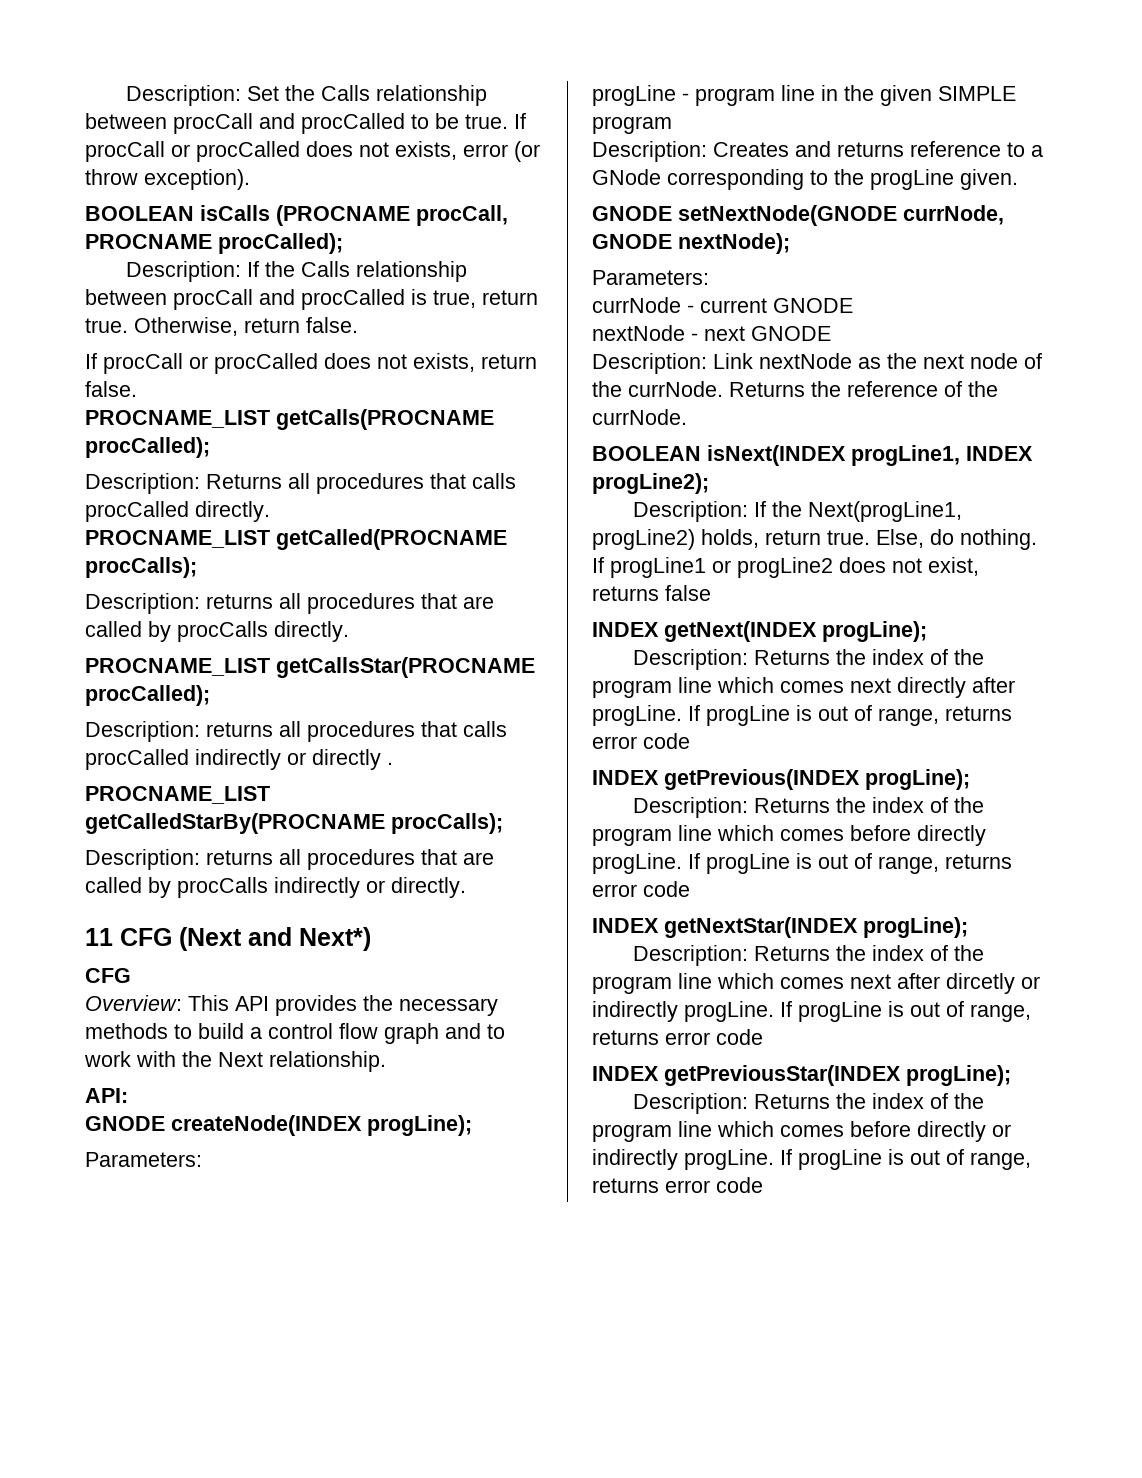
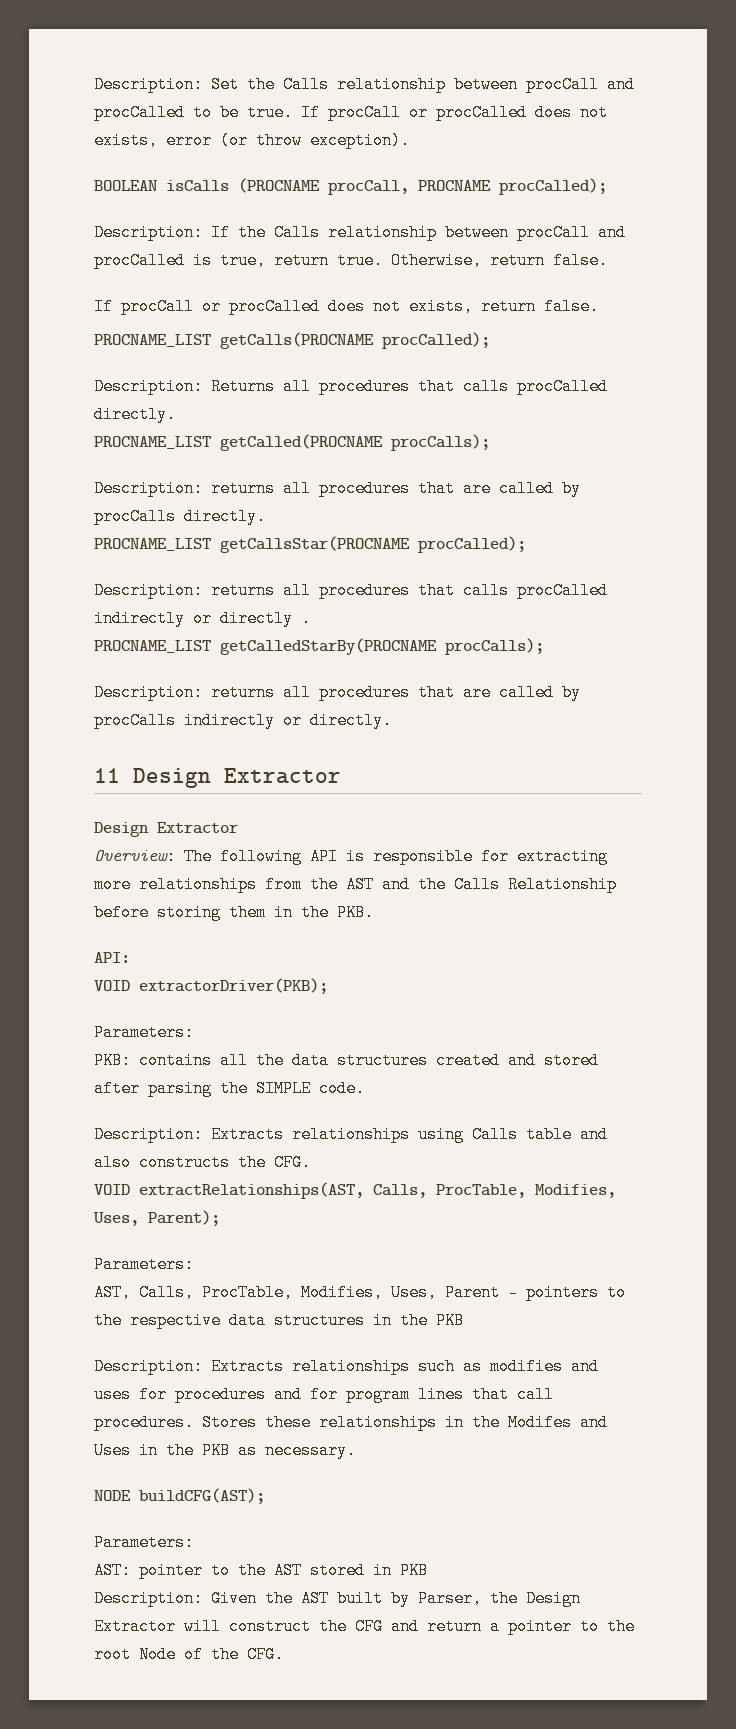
[120,927,371,951] [85,968,131,983] [85,995,498,1016] [85,1023,505,1044] [84,1051,386,1072] [85,1088,128,1103] [85,1115,472,1136] [85,1152,202,1167] [592,85,1016,106] [592,116,672,134] [592,141,1043,162] [592,169,1018,190] [592,205,1004,226] [592,233,790,254] [592,270,709,285] [592,297,853,313] [592,325,831,341] [592,353,1042,374] [592,381,998,397] [592,409,687,425] [592,445,1033,466] [592,473,709,494] [632,501,962,522] [592,529,1037,550] [592,557,979,578] [592,585,711,601] [592,621,927,642] [632,649,984,670] [592,677,1015,698] [592,705,1012,726] [592,733,690,749] [592,769,970,790] [632,797,984,818] [592,825,986,846] [592,853,1012,874] [592,881,690,897] [592,917,968,938] [632,945,984,966] [592,973,1040,994] [592,1001,1031,1022] [592,1029,763,1045] [592,1065,1011,1086] [632,1093,984,1114] [592,1121,1011,1142] [592,1149,1031,1170] [592,1177,763,1193] CFG (Next and Next*) // CFG // Overview: This API provides the necessary methods to build a control flow graph and to work with the Next relationship. // API: // GNODE createNode(INDEX progLine); // Parameters: // progLine - program line in the given SIMPLE program // Description: Creates and returns reference to a GNode corresponding to the progLine given. // GNODE setNextNode(GNODE currNode, GNODE nextNode); // Parameters: // currNode - current GNODE // nextNode - next GNODE // Description: Link nextNode as the next node of the currNode. Returns the reference of the currNode. // BOOLEAN isNext(INDEX progLine1, INDEX progLine2); // Description: If the Next(progLine1, progLine2) holds, return true. Else, do nothing. If progLine1 or progLine2 does not exist, returns false // INDEX getNext(INDEX progLine); // Description: Returns the index of the program line which comes next directly after progLine. If progLine is out of range, returns error code // INDEX getPrevious(INDEX progLine); // Description: Returns the index of the program line which comes before directly progLine. If progLine is out of range, returns error code // INDEX getNextStar(INDEX progLine); // Description: Returns the index of the program line which comes next after dircetly or indirectly progLine. If progLine is out of range, returns error code // INDEX getPreviousStar(INDEX progLine); // Description: Returns the index of the program line which comes before directly or indirectly progLine. If progLine is out of range, returns error code -> [133,768,341,788] [94,822,238,837] [94,848,608,865] [94,876,617,893] [94,904,374,921] [94,952,130,963] [94,978,328,994] [94,1024,194,1041] [94,1052,599,1069] [94,1080,365,1097] [94,1126,608,1143] [94,1154,311,1171] [94,1182,616,1199] [93,1210,220,1226] [94,1256,194,1273] [94,1284,626,1301] [94,1312,464,1329] [94,1358,599,1375] [94,1386,554,1403] [94,1414,608,1431] [94,1442,356,1459] [94,1488,265,1504] [94,1534,194,1551] [94,1562,428,1579] [94,1590,581,1607] [94,1618,635,1635] [94,1646,284,1663] Design Extractor // Design Extractor // Overview: The following API is responsible for extracting more relationships from the AST and the Calls Relationship before storing them in the PKB. // API: // VOID extractorDriver(PKB); // Parameters: // PKB: contains all the data structures created and stored after parsing the SIMPLE code. // Description: Extracts relationships using Calls table and also constructs the CFG. // VOID extractRelationships(AST, Calls, ProcTable, Modifies, Uses, Parent); // Parameters: // AST, Calls, ProcTable, Modifies, Uses, Parent – pointers to the respective data structures in the PKB // Description: Extracts relationships such as modifies and uses for procedures and for program lines that call procedures. Stores these relationships in the Modifes and Uses in the PKB as necessary. // NODE buildCFG(AST); // Parameters: // AST: pointer to the AST stored in PKB // Description: Given the AST built by Parser, the Design Extractor will construct the CFG and return a pointer to the root Node of the CFG.

